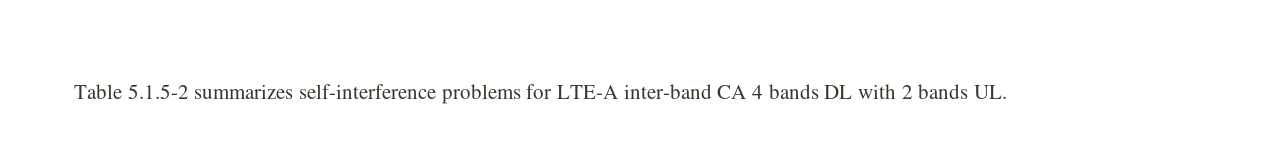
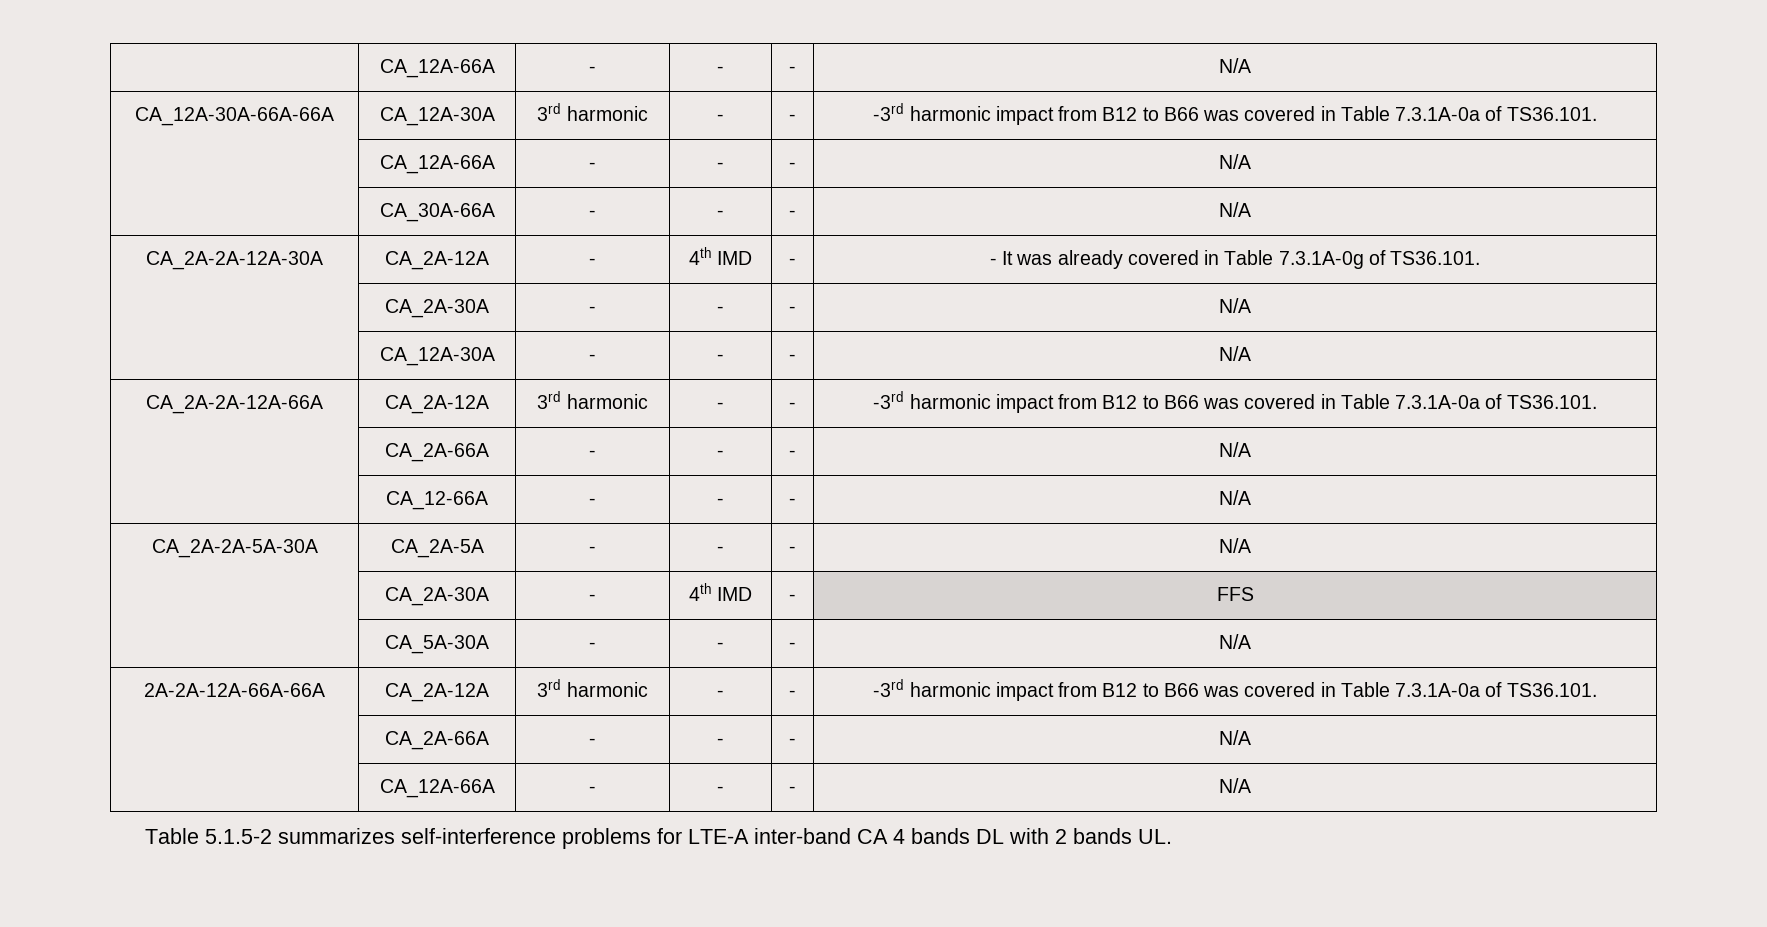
(74, 91) none -> [379,59,495,78] [589,66,596,73] [717,66,724,73] [789,66,796,73] [1219,58,1252,73] [135,107,334,126] [379,107,495,126] [537,103,648,121] [717,114,724,121] [789,114,796,121] [873,103,1597,125] [379,155,495,174] [589,162,596,169] [717,162,724,169] [789,162,796,169] [1219,154,1252,169] [379,203,495,222] [589,210,596,217] [717,210,724,217] [789,210,796,217] [1219,202,1252,217] [146,251,323,270] [385,251,489,270] [589,258,596,265] [688,247,753,265] [789,258,796,265] [989,250,1481,269] [385,299,489,318] [589,306,596,313] [717,306,724,313] [789,306,796,313] [1219,298,1252,313] [379,347,495,366] [589,354,596,361] [717,354,724,361] [789,354,796,361] [1219,346,1252,361] [146,395,323,414] [385,395,489,414] [537,391,648,409] [717,402,724,409] [789,402,796,409] [873,391,1597,413] [385,443,489,462] [589,450,596,457] [717,450,724,457] [789,450,796,457] [1219,442,1252,457] [386,491,488,510] [589,498,596,505] [717,498,724,505] [789,498,796,505] [1219,490,1252,505] [151,539,318,558] [390,539,484,558] [589,546,596,553] [717,546,724,553] [789,546,796,553] [1219,538,1252,553] [385,587,489,606] [589,594,596,601] [688,583,753,601] [789,594,796,601] [1216,587,1254,601] [385,635,489,654] [589,642,596,649] [717,642,724,649] [789,642,796,649] [1219,634,1252,649] [144,683,325,697] [385,683,489,702] [537,679,648,697] [717,690,724,697] [789,690,796,697] [873,679,1597,701] [385,731,489,750] [589,738,596,745] [717,738,724,745] [789,738,796,745] [1219,730,1252,745] [379,779,495,798] [589,786,596,793] [717,786,724,793] [789,786,796,793] [1219,778,1252,793] | CA_12A-66A | - | - | - | N/A // CA_12A-30A-66A-66A | CA_12A-30A | 3rd harmonic | - | - | -3rd harmonic impact from B12 to B66 was covered in Table 7.3.1A-0a of TS36.101. // | CA_12A-66A | - | - | - | N/A // | CA_30A-66A | - | - | - | N/A // CA_2A-2A-12A-30A | CA_2A-12A | - | 4th IMD | - | - It was already covered in Table 7.3.1A-0g of TS36.101. // | CA_2A-30A | - | - | - | N/A // | CA_12A-30A | - | - | - | N/A // CA_2A-2A-12A-66A | CA_2A-12A | 3rd harmonic | - | - | -3rd harmonic impact from B12 to B66 was covered in Table 7.3.1A-0a of TS36.101. // | CA_2A-66A | - | - | - | N/A // | CA_12-66A | - | - | - | N/A // CA_2A-2A-5A-30A | CA_2A-5A | - | - | - | N/A // | CA_2A-30A | - | 4th IMD | - | FFS // | CA_5A-30A | - | - | - | N/A // 2A-2A-12A-66A-66A | CA_2A-12A | 3rd harmonic | - | - | -3rd harmonic impact from B12 to B66 was covered in Table 7.3.1A-0a of TS36.101. // | CA_2A-66A | - | - | - | N/A // | CA_12A-66A | - | - | - | N/A //

